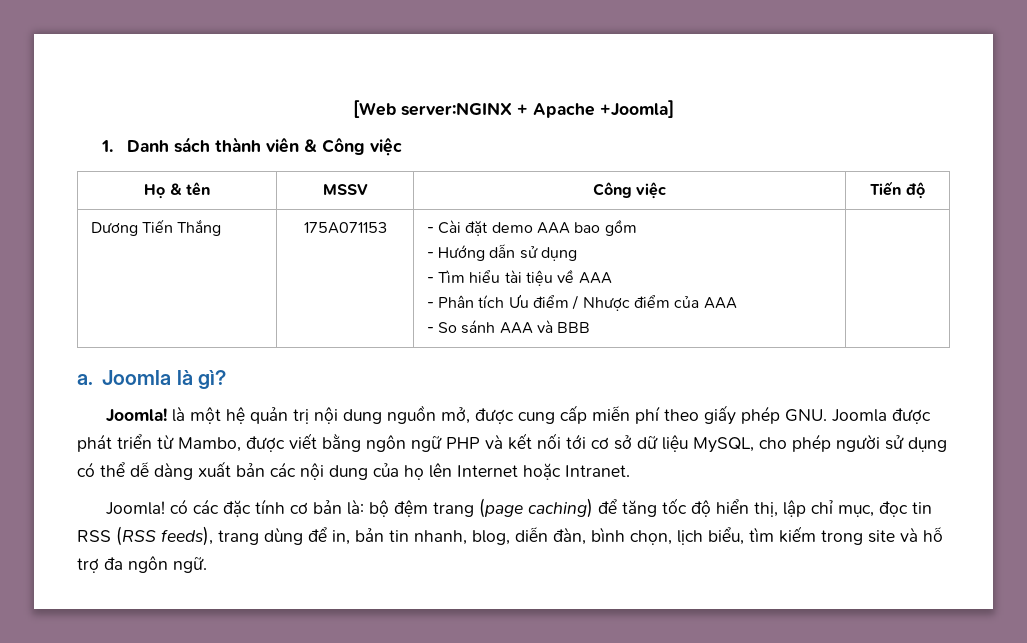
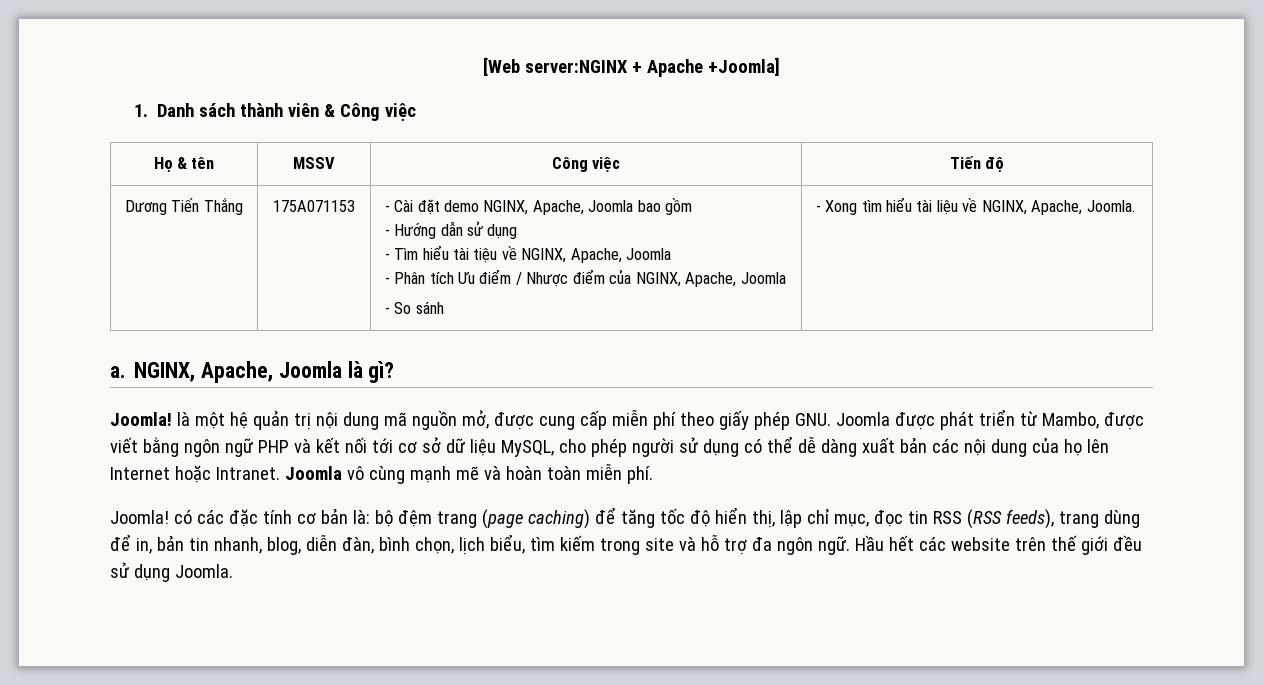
[536,222,570,234] AAA -> [483,200,634,215] NGINX, Apache, Joomla
[578,272,612,284] AAA -> [521,248,672,263] NGINX, Apache, Joomla
[703,297,737,309] AAA -> [635,272,786,287] NGINX, Apache, Joomla
[499,320,591,334] AAA và BBB | -> [815,197,1135,215] | - Xong tìm hiểu tài liệu về NGINX, Apache, Joomla.
(93, 379) none -> [134,361,274,383] NGINX, Apache,
(383, 416) none -> [383,412,407,426] mã
(630, 471) none -> [284,463,653,484] Joomla vô cùng mạnh mẽ và hoàn toàn miễn phí.
(207, 564) none -> [854,535,1142,555] [110,562,233,582] Hầu hết các website trên thế giới đều sử dụng Joomla.

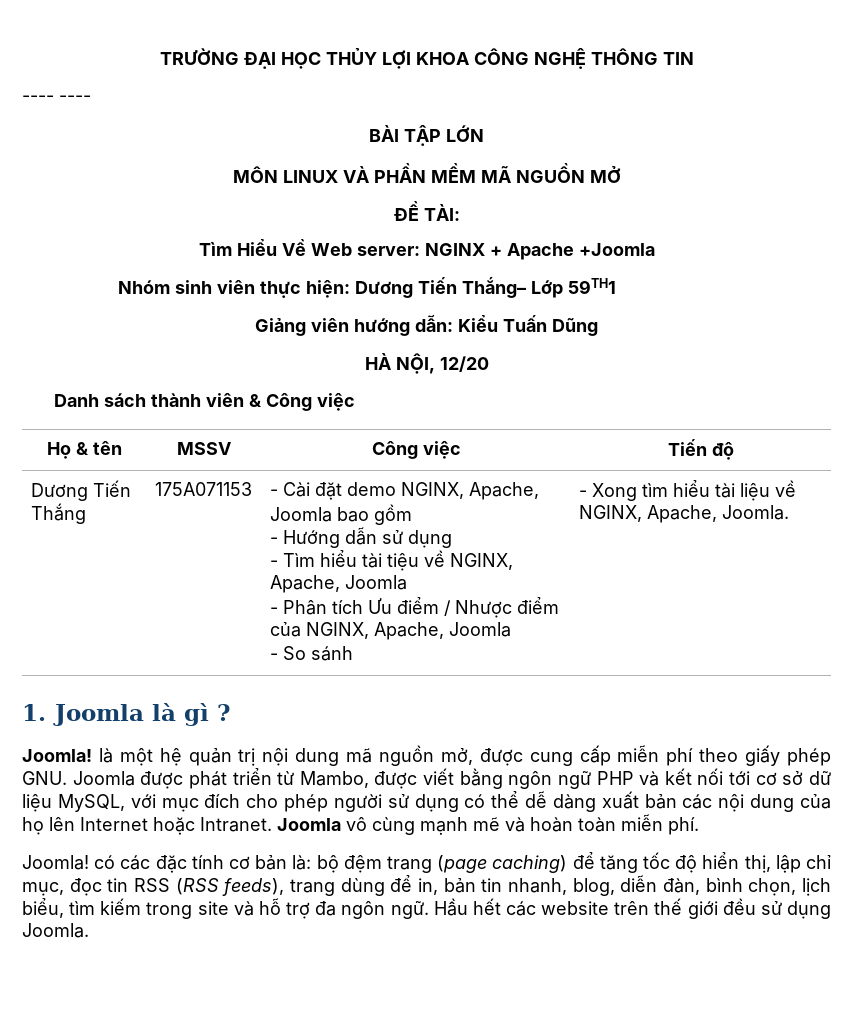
[483,57,780,77] [133,104,148,117] [Web server:NGINX + Apache +Joomla] // 1. -> [159,48,694,69] [22,95,91,102] [369,125,484,146] [232,163,621,183] [393,201,460,221] [198,239,655,260] [118,277,617,298] [255,315,598,336] [364,353,489,374] TRƯỜNG ĐẠI HỌC THỦY LỢI KHOA CÔNG NGHỆ THÔNG TIN // ---- ---- // BÀI TẬP LỚN // MÔN LINUX VÀ PHẦN MỀM MÃ NGUỒN MỞ // ĐỀ TÀI: // Tìm Hiểu Về Web server: NGINX + Apache +Joomla // Nhóm sinh viên thực hiện: Dương Tiến Thắng– Lớp 59TH1 // Giảng viên hướng dẫn: Kiểu Tuấn Dũng // HÀ NỘI, 12/20 //
[110,361,395,383] a. NGINX, Apache, Joomla là gì? -> [22,703,230,726] 1. Joomla là gì ?
(554, 448) none -> [130,794,241,812] với mục đích

